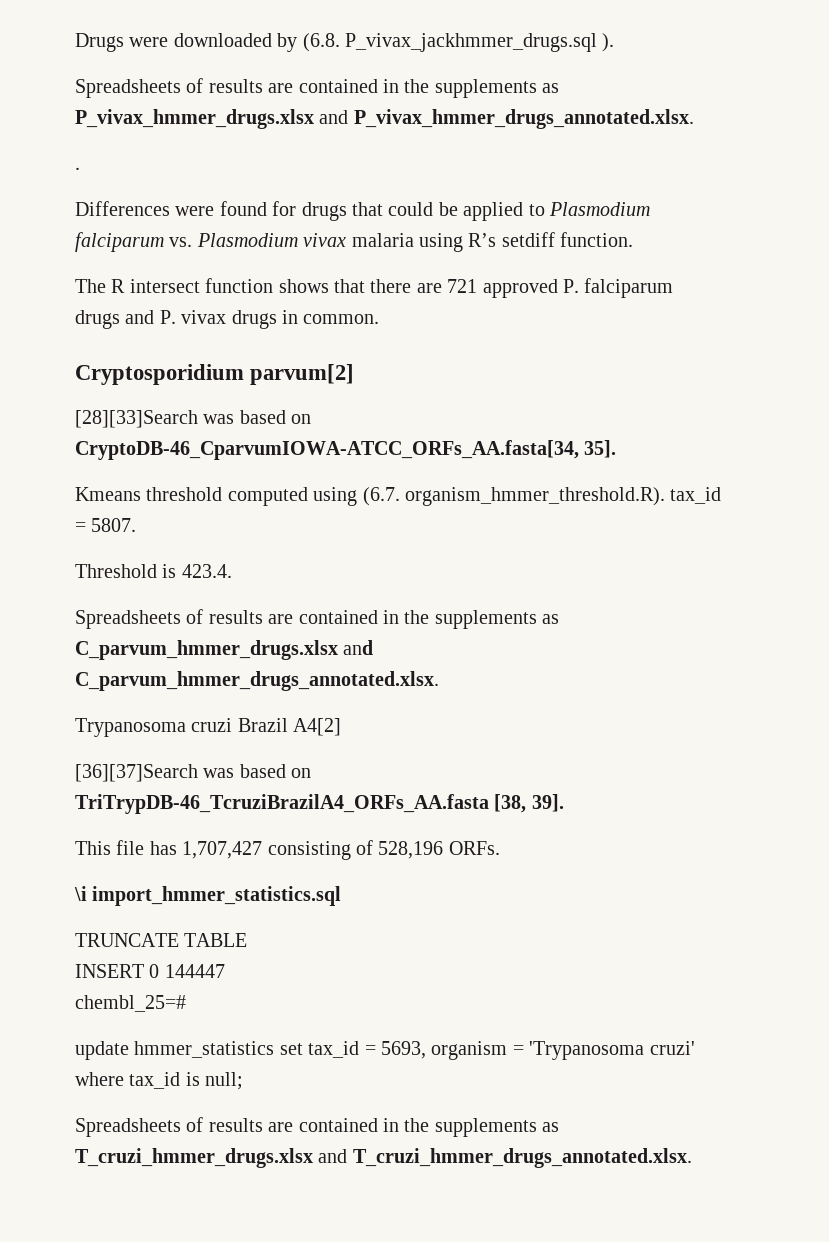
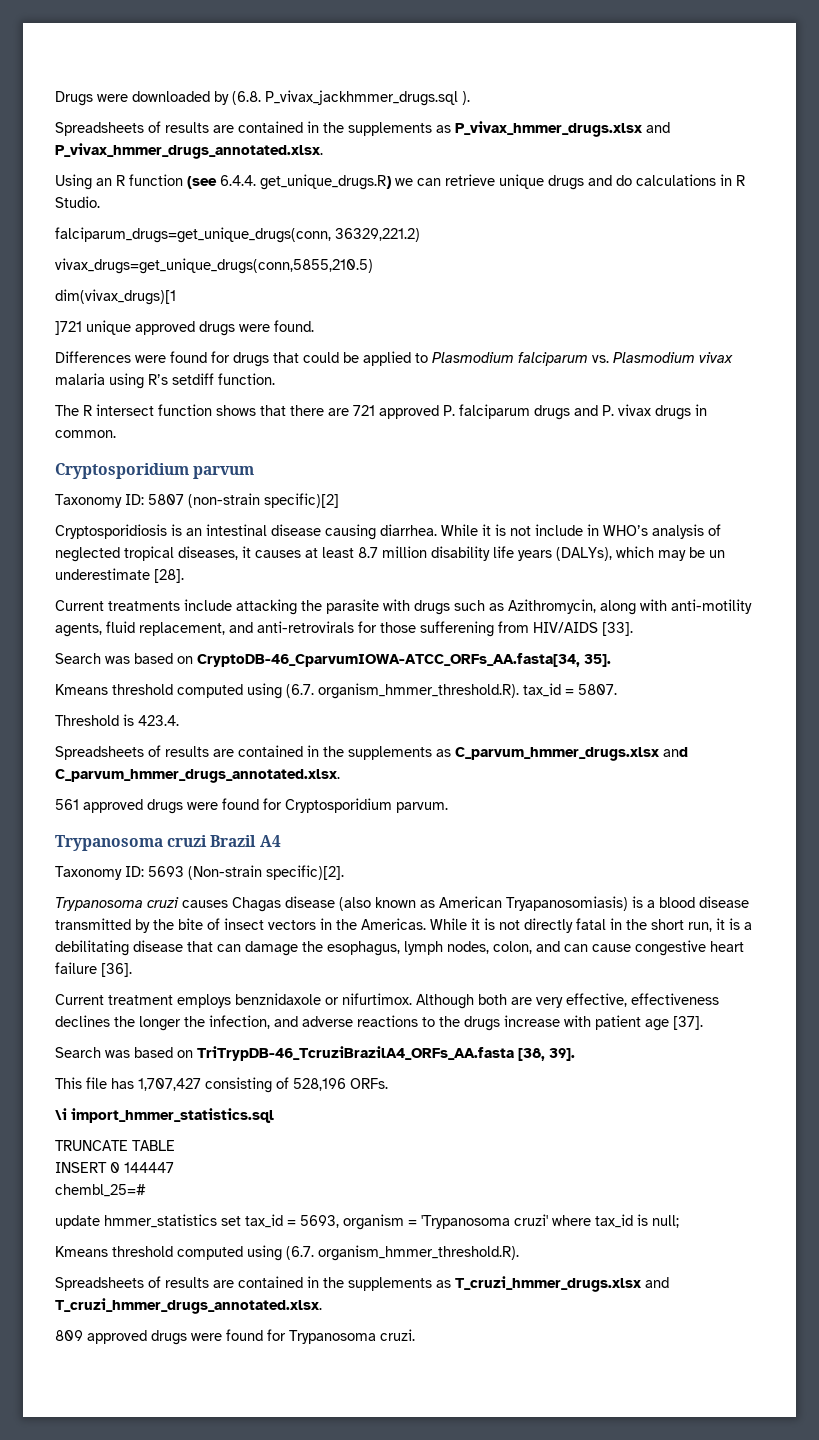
[75,167,80,170] . -> [55,174,745,190] [55,196,100,208] [55,227,420,243] [55,258,373,274] [55,289,176,305] [55,320,314,336] Using an R function (see 6.4.4. get_unique_drugs.R) we can retrieve unique drugs and do calculations in R Studio. // falciparum_drugs=get_unique_drugs(conn, 36329,221.2) // vivax_drugs=get_unique_drugs(conn,5855,210.5) // dim(vivax_drugs)[1 // ]721 unique approved drugs were found.
[250,364,355,385] [75,410,198,428] parvum[2] // [28][33]Search -> [193,466,255,479] [55,493,339,508] [55,524,721,540] [55,546,725,562] [55,568,184,583] [55,599,752,615] [55,621,633,637] [55,653,101,664] parvum // Taxonomy ID: 5807 (non-strain specific)[2] // Cryptosporidiosis is an intestinal disease causing diarrhea. While it is not include in WHO’s analysis of neglected tropical diseases, it causes at least 8.7 million disability life years (DALYs), which may be un underestimate [28]. // Current treatments include attacking the parasite with drugs such as Azithromycin, along with anti-motility agents, fluid replacement, and anti-retrovirals for those sufferening from HIV/AIDS [33]. // Search
[75,718,342,737] [75,764,198,782] Trypanosoma cruzi Brazil A4[2] // [36][37]Search -> [55,798,448,814] [55,835,281,851] [55,865,344,880] [55,896,749,912] [55,918,752,933] [55,940,744,956] [55,962,132,977] [55,993,719,1009] [55,1015,703,1031] [55,1047,101,1058] 561 approved drugs were found for Cryptosporidium parvum. // Trypanosoma cruzi Brazil A4 // Taxonomy ID: 5693 (Non-strain specific)[2]. // Trypanosoma cruzi causes Chagas disease (also known as American Tryapanosomiasis) is a blood disease transmitted by the bite of insect vectors in the Americas. While it is not directly fatal in the short run, it is a debilitating disease that can damage the esophagus, lymph nodes, colon, and can cause congestive heart failure [36]. // Current treatment employs benznidaxole or nifurtimox. Although both are very effective, effectiveness declines the longer the infection, and adverse reactions to the drugs increase with patient age [37]. // Search
(244, 1081) none -> [55,1245,519,1261] // Kmeans threshold computed using (6.7. organism_hmmer_threshold.R).
(692, 1158) none -> [55,1329,415,1345] // 809 approved drugs were found for Trypanosoma cruzi.

